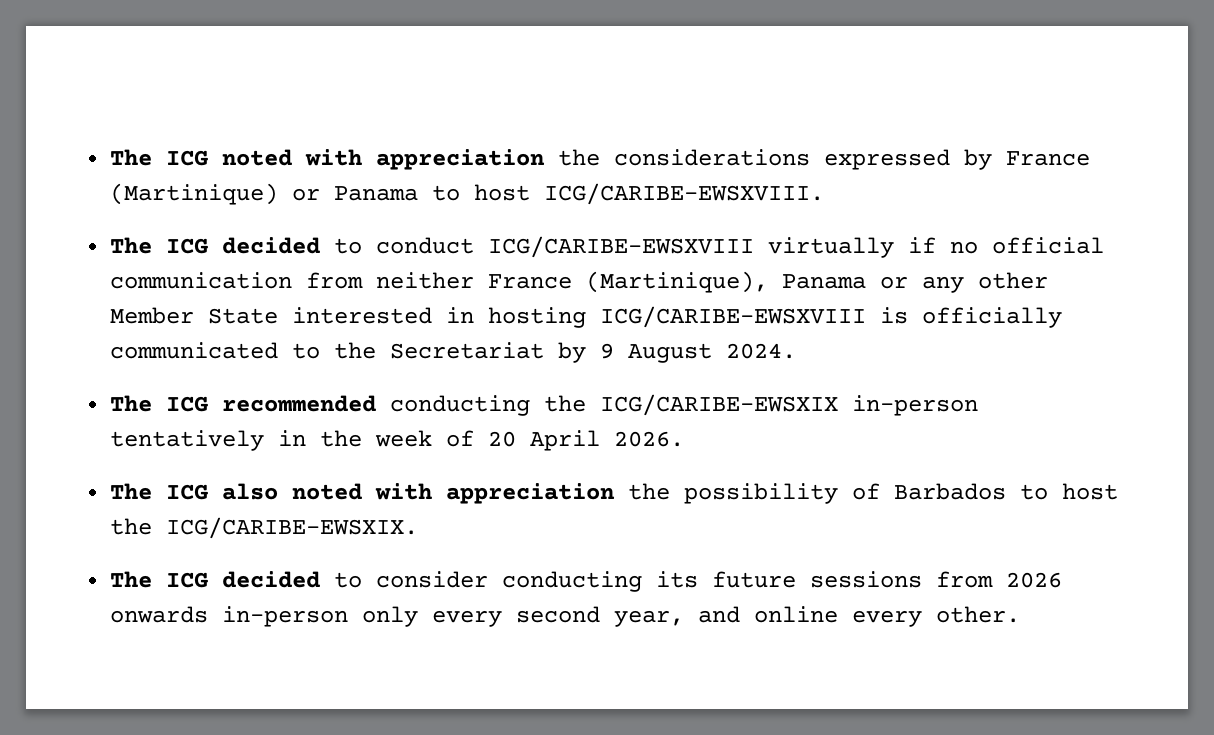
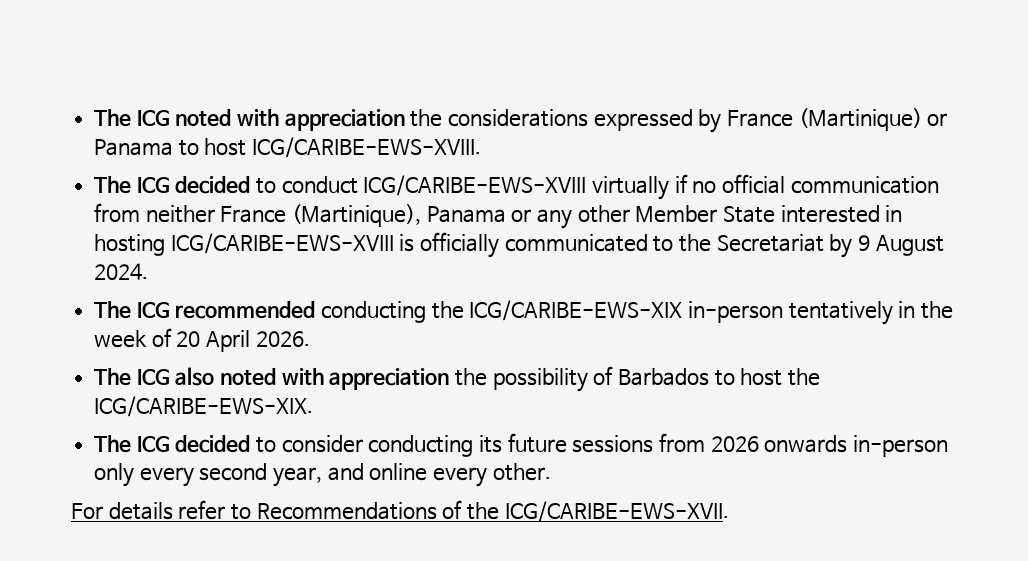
[544,183,825,205] ICG/CARIBE-EWSXVIII. -> [252,137,482,158] ICG/CARIBE-EWS-XVIII.
[488,236,755,258] ICG/CARIBE-EWSXVIII -> [363,175,587,196] ICG/CARIBE-EWS-XVIII
[600,306,867,328] ICG/CARIBE-EWSXVIII -> [170,233,394,254] ICG/CARIBE-EWS-XVIII
[600,394,839,416] ICG/CARIBE-EWSXIX -> [469,300,683,321] ICG/CARIBE-EWS-XIX
[166,517,419,539] ICG/CARIBE-EWSXIX. -> [94,396,314,417] ICG/CARIBE-EWS-XIX.
(1021, 614) none -> [71,500,729,522] // For details refer to Recommendations of the ICG/CARIBE-EWS-XVII.

